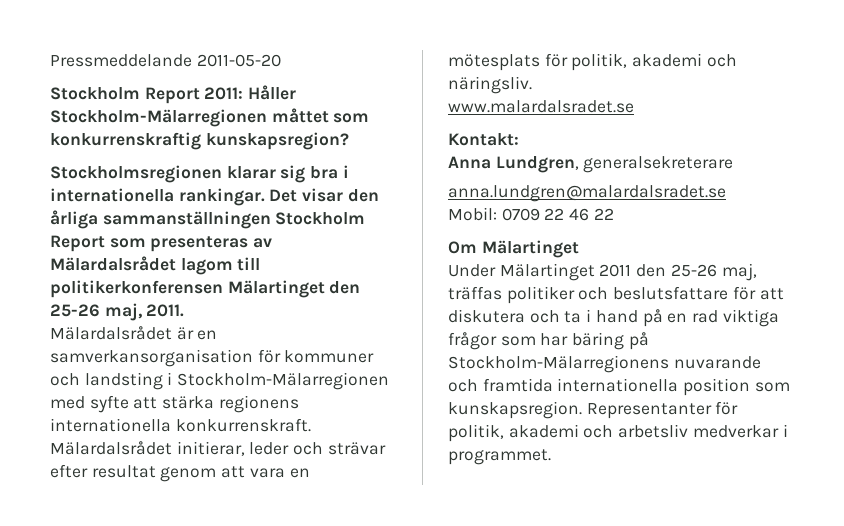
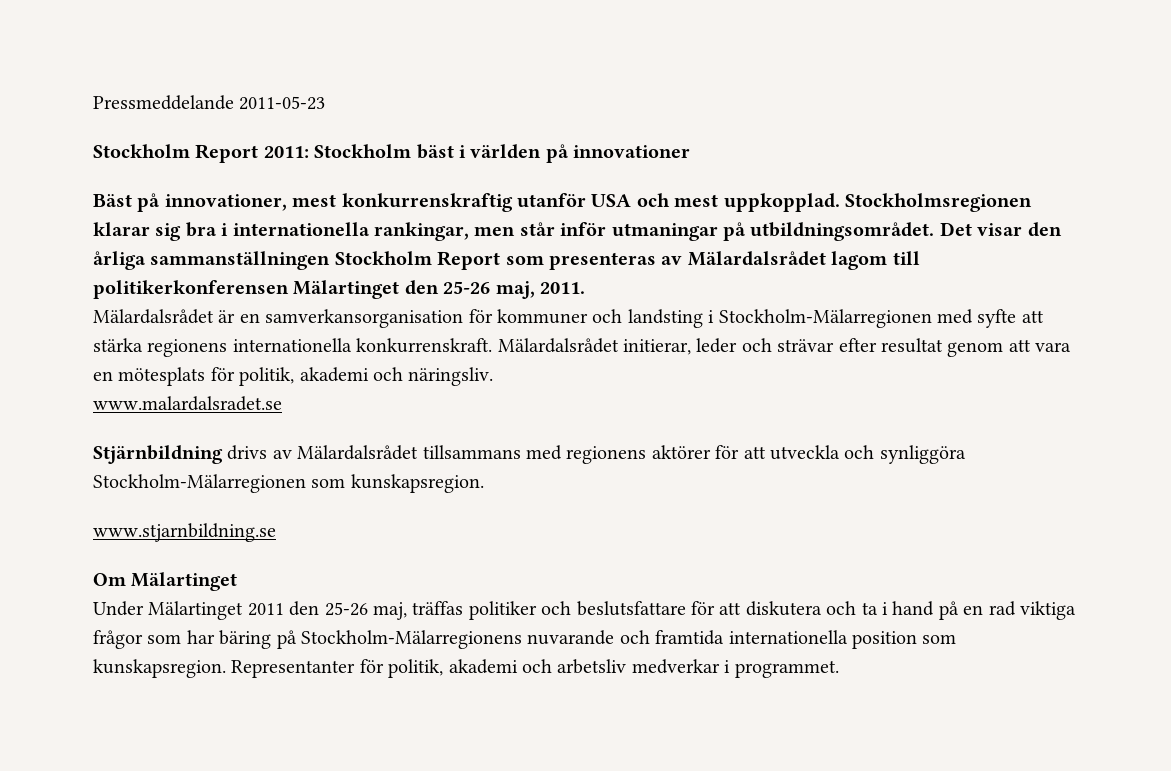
[196,54,281,67] 2011-05-20 -> [239,96,326,110] 2011-05-23
[248,85,297,100] [50,108,370,127] [50,132,349,150] Håller Stockholm-Mälarregionen måttet som konkurrenskraftig kunskapsregion? // -> [314,144,691,163] [93,193,840,212] Stockholm bäst i världen på innovationer // Bäst på innovationer, mest konkurrenskraftig utanför USA och mest uppkopplad.
[178,188,265,206] rankingar. -> [374,222,935,241] rankingar, men står inför utmaningar på utbildningsområdet.
[448,133,519,146] [448,156,734,173] [448,185,726,202] [448,207,614,221] Kontakt: // Anna Lundgren, generalsekreterare // anna.lundgren@malardalsradet.se // Mobil: 0709 22 46 22 -> [93,445,966,464] [93,474,484,493] [93,523,276,542] Stjärnbildning drivs av Mälardalsrådet tillsammans med regionens aktörer för att utveckla och synliggöra Stockholm-Mälarregionen som kunskapsregion. // www.stjarnbildning.se

